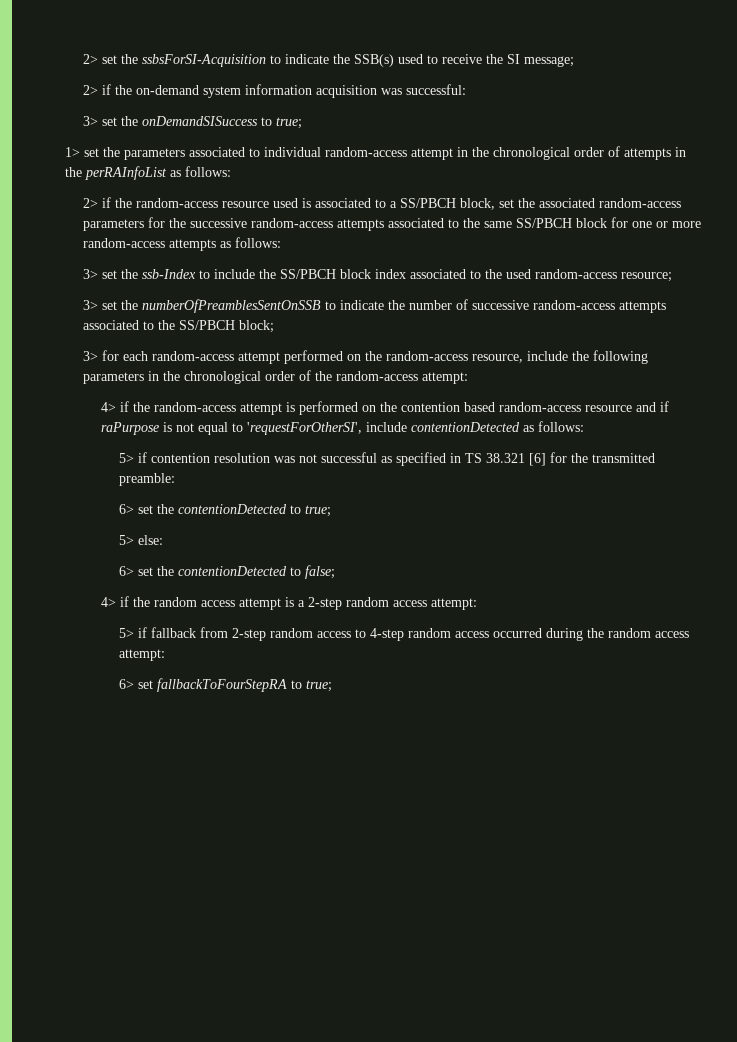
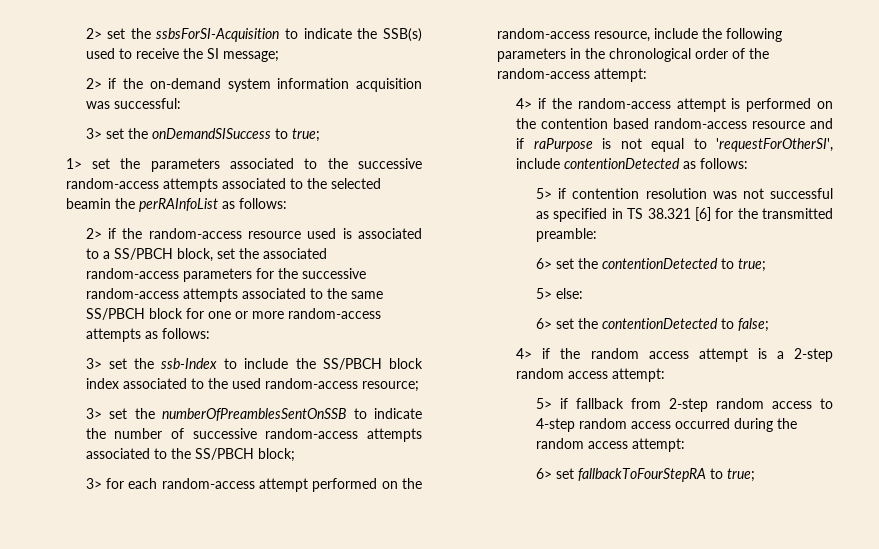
[264,146,687,160] individual random-access attempt in the chronological order of attempts in -> [327,158,422,169] [65,178,381,192] [65,198,111,209] the successive random-access attempts associated to the selected beamin

